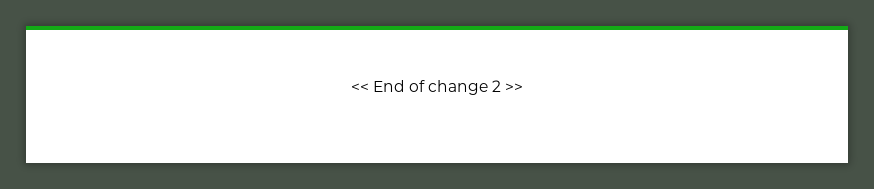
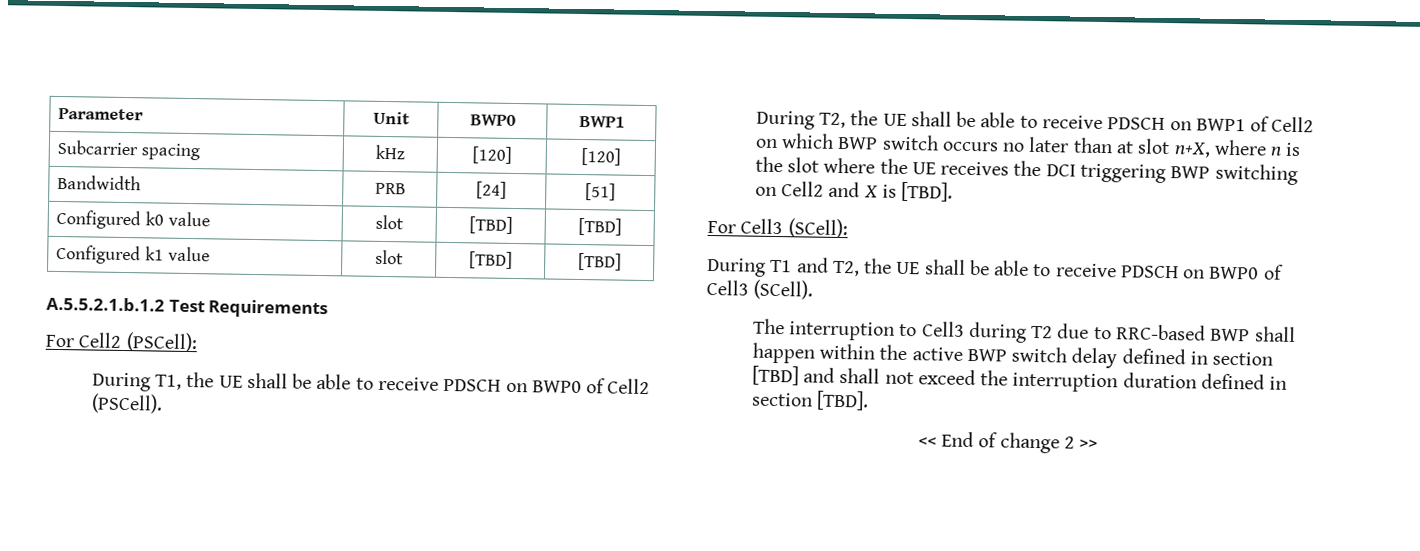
(350, 87) none -> [58,107,145,121] [372,111,410,125] [469,114,516,126] [578,115,625,128] [57,139,200,161] [375,144,405,160] [471,146,512,164] [580,148,621,166] [57,174,142,191] [374,182,406,195] [476,181,507,199] [585,183,616,201] [56,209,210,230] [375,214,404,230] [468,216,513,234] [577,217,622,236] [56,244,210,265] [375,249,404,265] [468,251,513,269] [577,252,622,271] [46,296,329,319] [45,332,198,353] [91,371,651,395] [90,393,163,414] [755,110,1315,133] [754,133,1302,158] [754,156,1298,186] [754,181,954,202] [707,218,848,239] [706,257,1284,280] [706,279,814,300] [752,318,1296,343] [751,342,1274,369] [751,365,1288,393] [751,390,870,411] Parameter | Unit | BWP0 | BWP1 // Subcarrier spacing | kHz | [120] | [120] // Bandwidth | PRB | [24] | [51] // Configured k0 value | slot | [TBD] | [TBD] // Configured k1 value | slot | [TBD] | [TBD] // A.5.5.2.1.b.1.2 Test Requirements // For Cell2 (PSCell): // During T1, the UE shall be able to receive PDSCH on BWP0 of Cell2 (PSCell). // During T2, the UE shall be able to receive PDSCH on BWP1 of Cell2 on which BWP switch occurs no later than at slot n+X, where n is the slot where the UE receives the DCI triggering BWP switching on Cell2 and X is [TBD]. // For Cell3 (SCell): // During T1 and T2, the UE shall be able to receive PDSCH on BWP0 of Cell3 (SCell). // The interruption to Cell3 during T2 due to RRC-based BWP shall happen within the active BWP switch delay defined in section [TBD] and shall not exceed the interruption duration defined in section [TBD]. //

